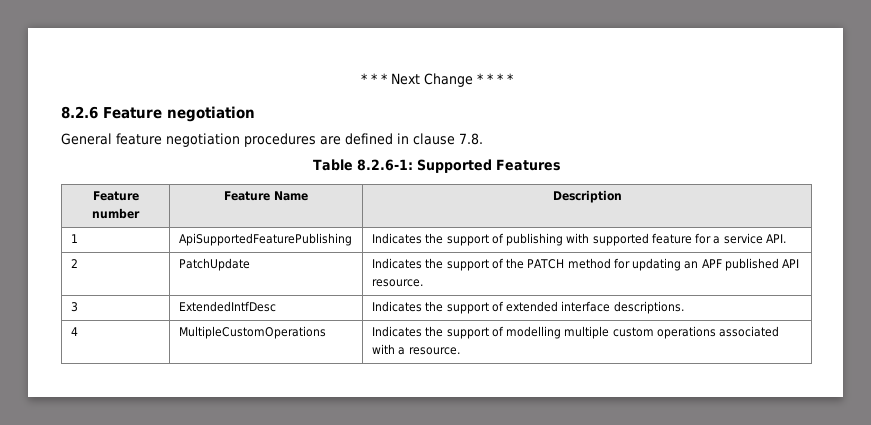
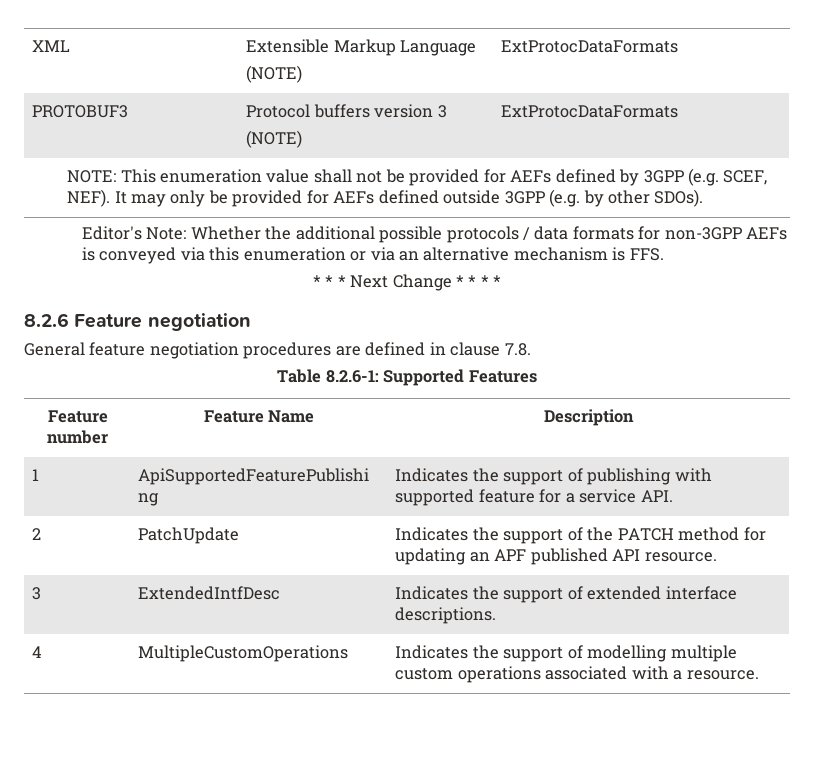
(360, 78) none -> [32,40,71,52] [246,39,477,56] [246,65,303,83] [501,40,679,53] [32,105,129,118] [246,104,447,118] [246,130,303,148] [501,105,679,118] [67,168,768,186] [67,189,704,207] [81,226,788,243] [81,247,664,264] XML | Extensible Markup Language // (NOTE) | ExtProtocDataFormats // PROTOBUF3 | Protocol buffers version 3 // (NOTE) | ExtProtocDataFormats // NOTE: This enumeration value shall not be provided for AEFs defined by 3GPP (e.g. SCEF, NEF). It may only be provided for AEFs defined outside 3GPP (e.g. by other SDOs). // Editor's Note: Whether the additional possible protocols / data formats for non-3GPP AEFs is conveyed via this enumeration or via an alternative mechanism is FFS. //

